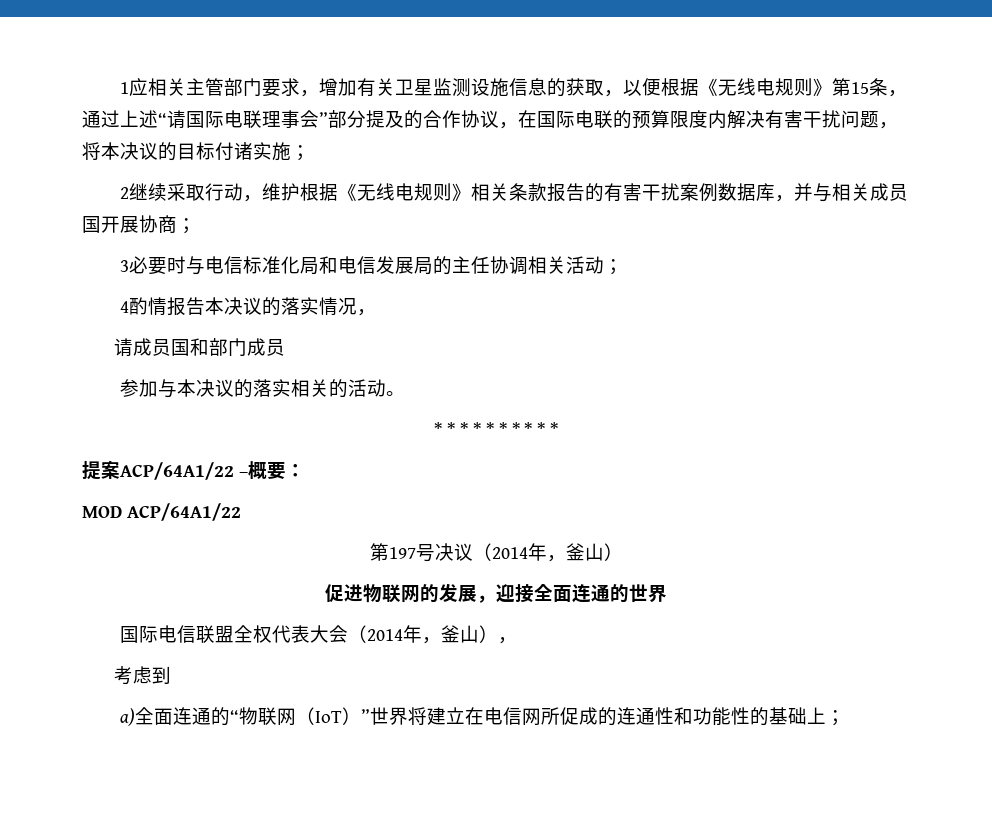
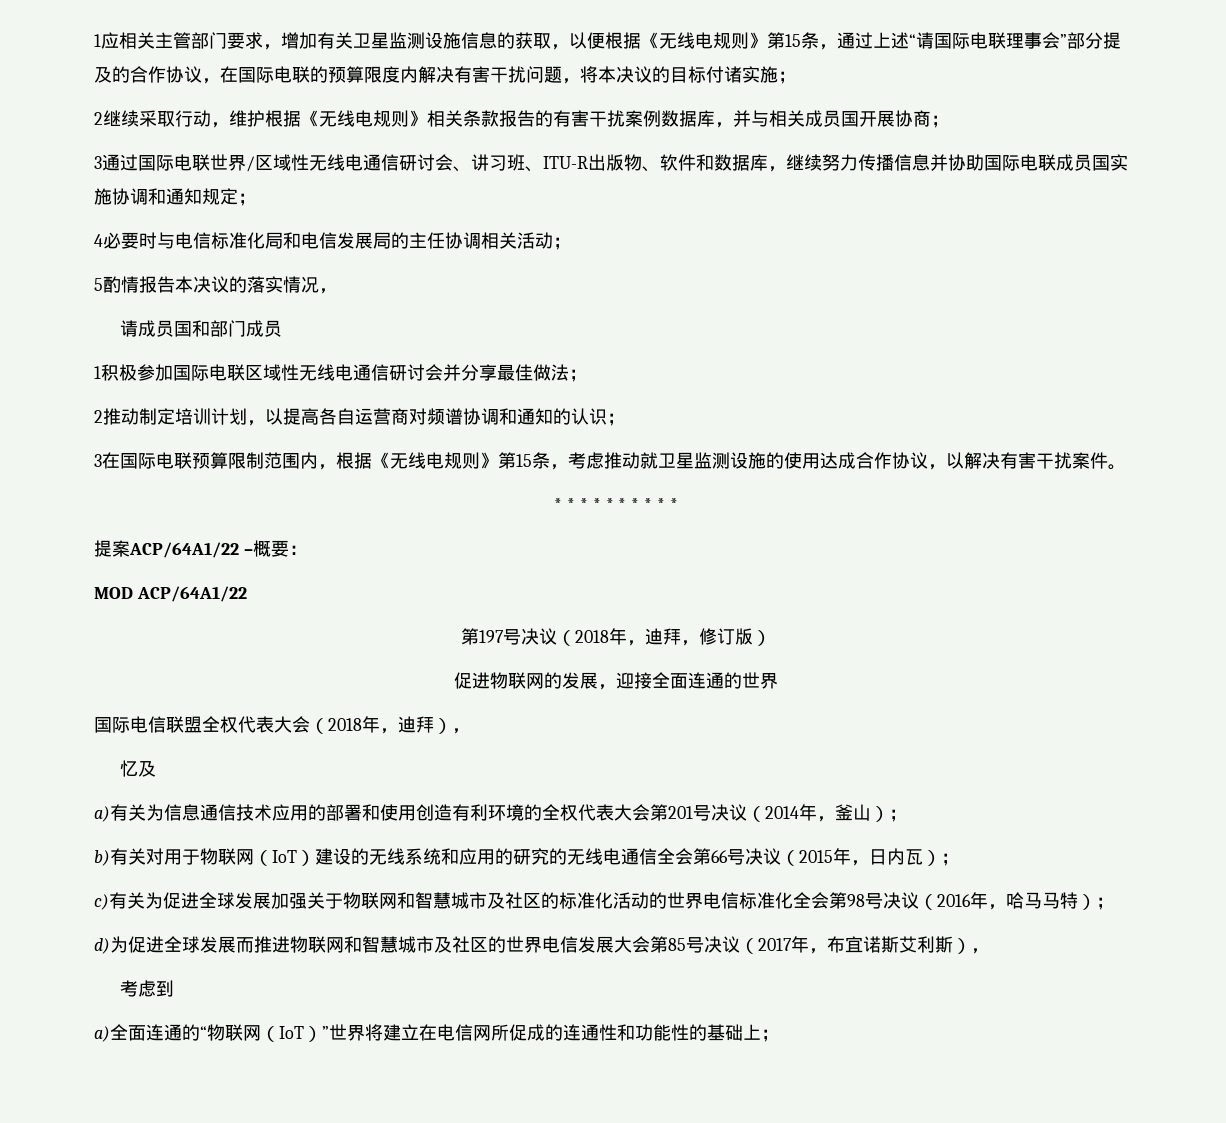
(129, 266) none -> [102,154,1128,172] [94,188,256,206] [94,234,103,247] 通过国际电联世界/区域性无线电通信研讨会、讲习班、ITU-R出版物、软件和数据库，继续努力传播信息并协助国际电联成员国实施协调和通知规定； // 4
[119,301,129,313] 4 -> [94,278,103,291] 5
[119,379,386,398] 参加与本决议的落实相关的活动 -> [94,364,587,382] [94,408,625,426] [94,452,1108,470] 1积极参加国际电联区域性无线电通信研讨会并分享最佳做法； // 2推动制定培训计划，以提高各自运营商对频谱协调和通知的认识； // 3在国际电联预算限制范围内，根据《无线电规则》第15条，考虑推动就卫星监测设施的使用达成合作协议，以解决有害干扰案件
[491,543,604,562] 2014年，釜山 -> [575,628,753,646] 2018年，迪拜，修订版
[366,625,479,644] 2014年，釜山 -> [328,716,470,734] [120,760,157,777] [94,804,907,822] [94,848,959,866] [94,892,1114,910] [94,936,953,954] 2018年，迪拜）， // 忆及 // a)有关为信息通信技术应用的部署和使用创造有利环境的全权代表大会第201号决议（2014年，釜山）； // b)有关对用于物联网（IoT）建设的无线系统和应用的研究的无线电通信全会第66号决议（2015年，日内瓦）； // c)有关为促进全球发展加强关于物联网和智慧城市及社区的标准化活动的世界电信标准化全会第98号决议（2016年，哈马马特）； // d)为促进全球发展而推进物联网和智慧城市及社区的世界电信发展大会第85号决议（2017年，布宜诺斯艾利斯

